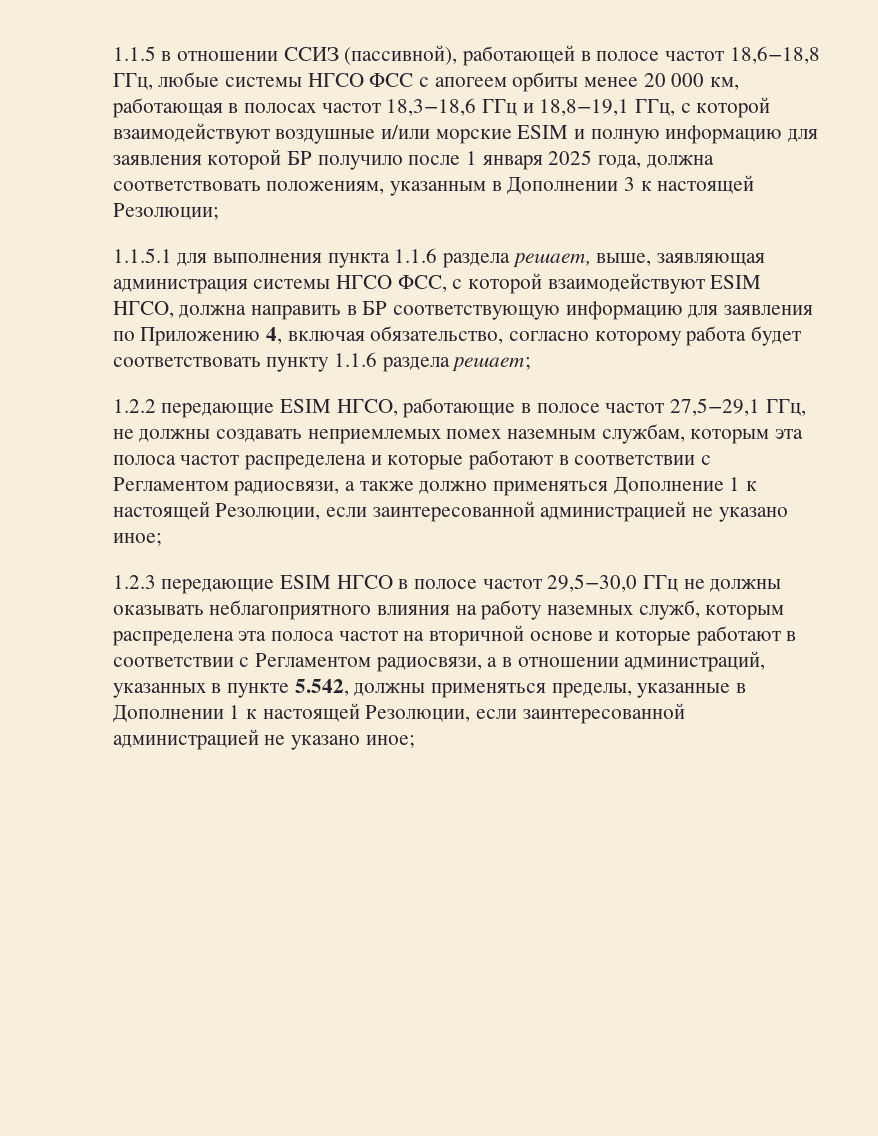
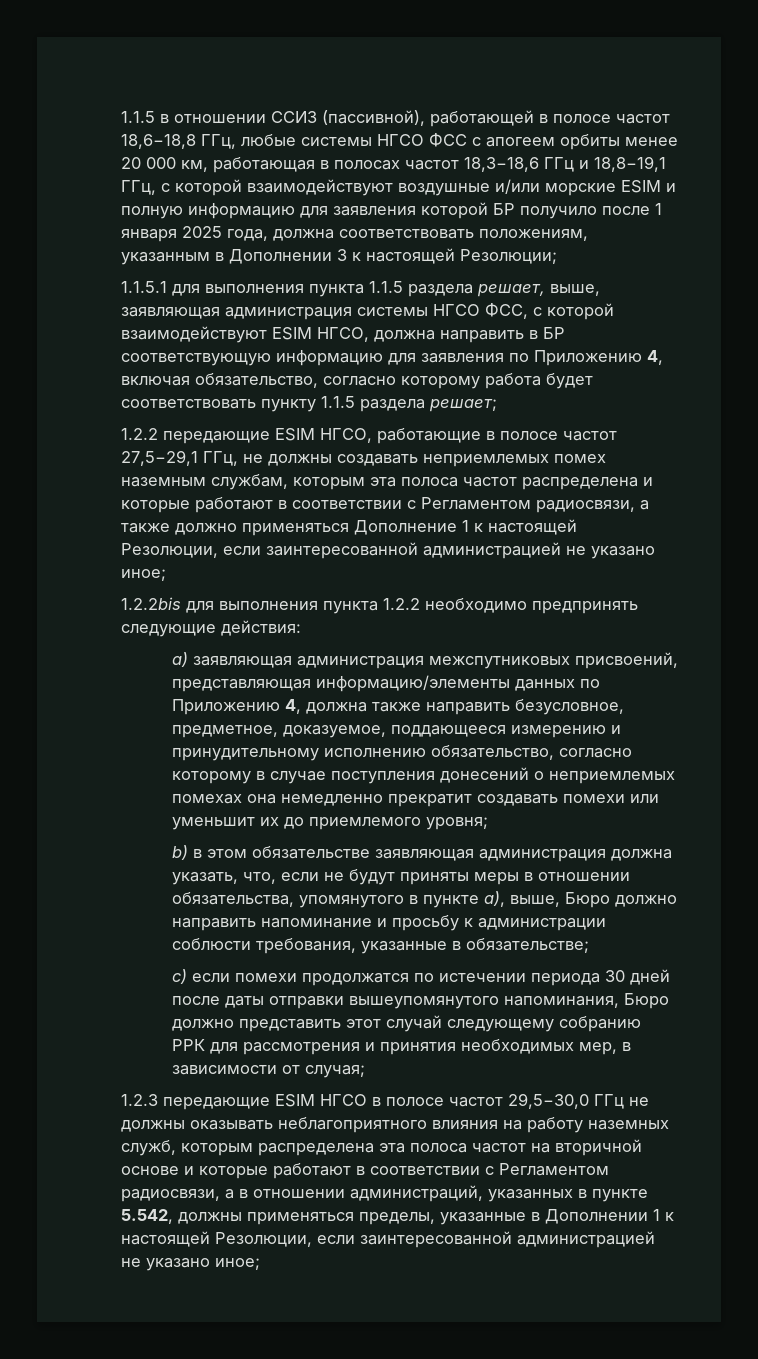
[394,248,438,263] 1.1.6 -> [368,281,403,293] 1.1.5
[333,352,377,367] 1.1.6 -> [320,396,355,408] 1.1.5
(162, 539) none -> [120,597,638,614] [120,620,301,637] [171,652,678,669] [171,675,600,692] [171,699,624,715] [171,725,621,738] [171,745,632,761] [171,767,675,784] [171,794,659,807] [171,817,488,830] [171,845,672,862] [171,869,630,885] [171,891,677,908] [171,915,606,931] [171,938,589,954] [171,969,670,986] [171,993,669,1009] [171,1015,641,1032] [171,1039,631,1055] [171,1065,365,1078] // 1.2.2bis для выполнения пункта 1.2.2 необходимо предпринять следующие действия: // a) заявляющая администрация межспутниковых присвоений, представляющая информацию/элементы данных по Приложению 4, должна также направить безусловное, предметное, доказуемое, поддающееся измерению и принудительному исполнению обязательство, согласно которому в случае поступления донесений о неприемлемых помехах она немедленно прекратит создавать помехи или уменьшит их до приемлемого уровня; // b) в этом обязательстве заявляющая администрация должна указать, что, если не будут приняты меры в отношении обязательства, упомянутого в пункте а), выше, Бюро должно направить напоминание и просьбу к администрации соблюсти требования, указанные в обязательстве; // c) если помехи продолжатся по истечении периода 30 дней после даты отправки вышеупомянутого напоминания, Бюро должно представить этот случай следующему собранию РРК для рассмотрения и принятия необходимых мер, в зависимости от случая;

